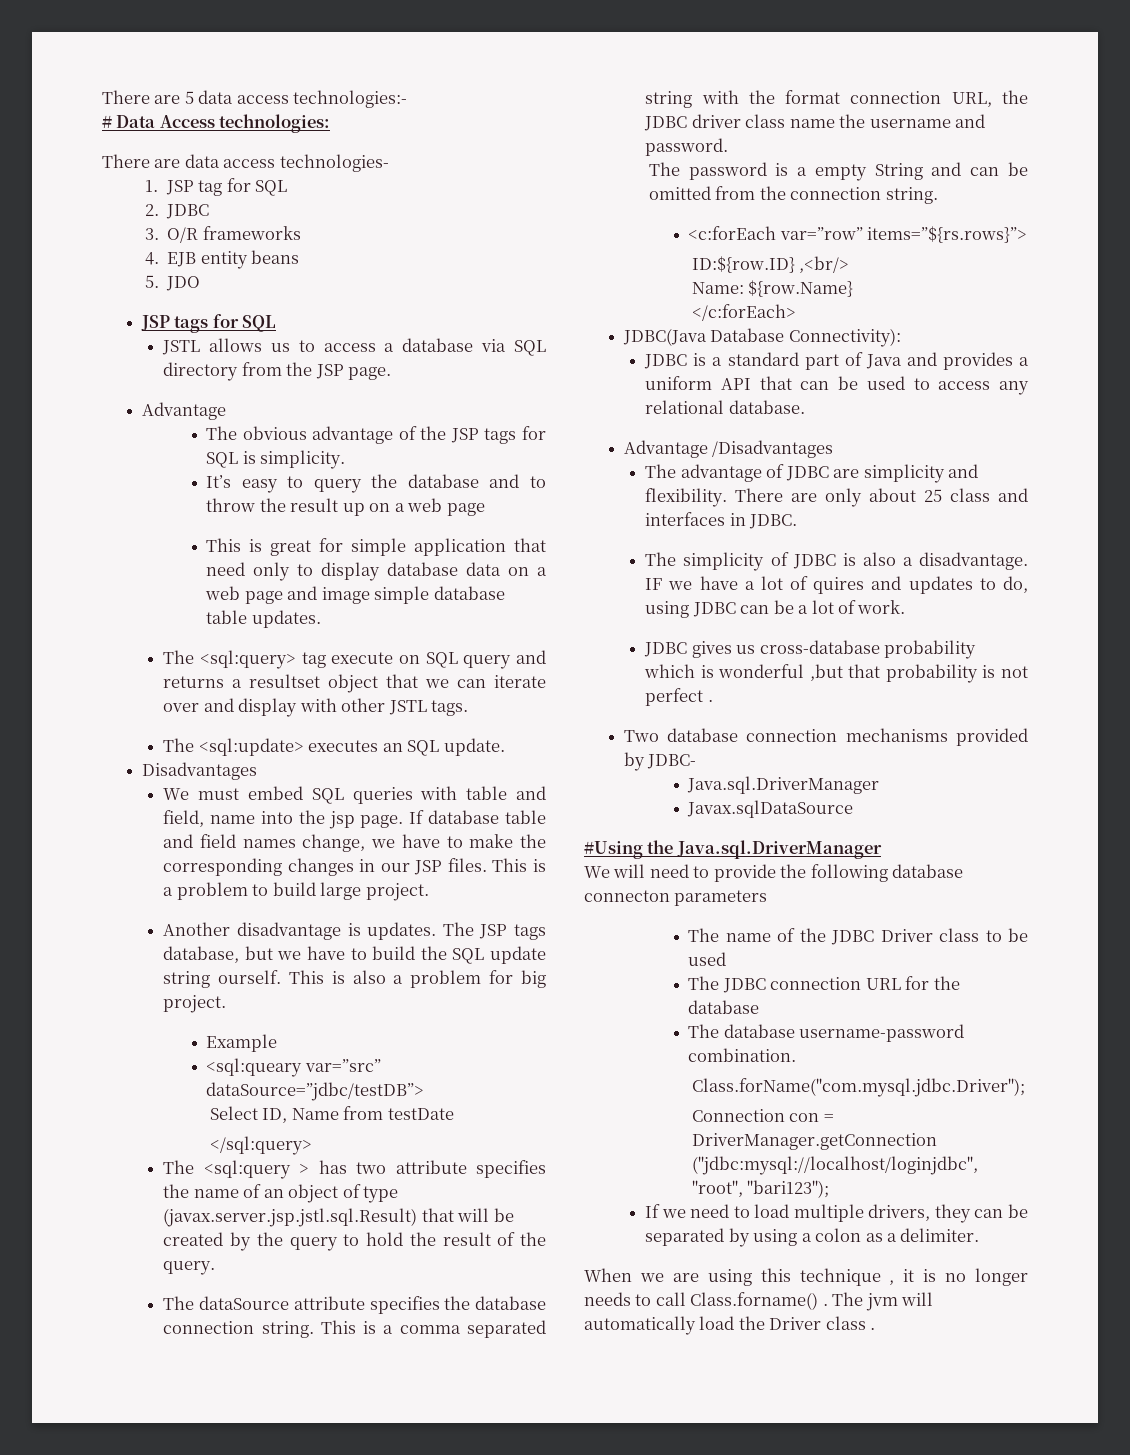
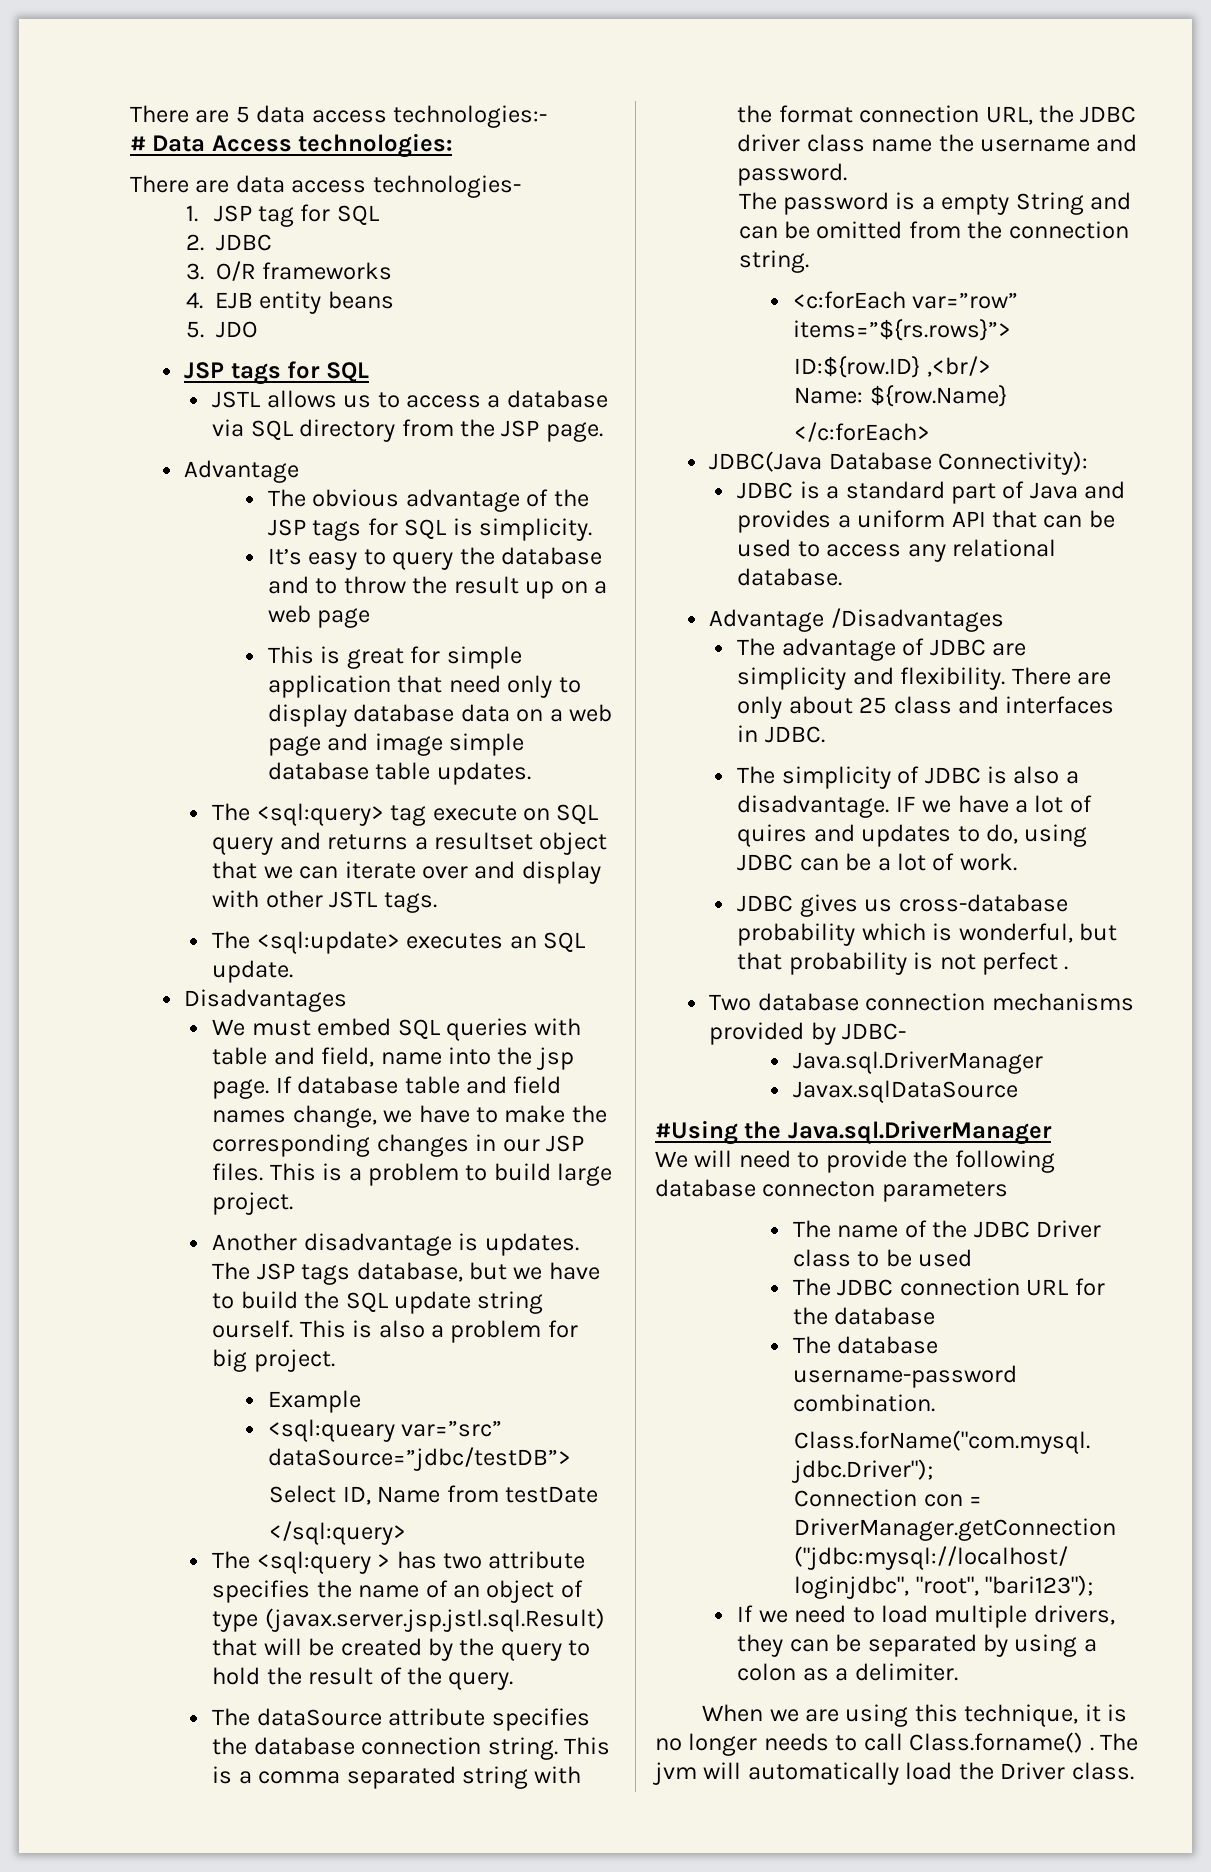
[718,664,843,681] wonderful ,but -> [958,923,1117,943] wonderful, but
[799,1268,895,1286] technique , -> [964,1704,1079,1727] technique,
[825,1316,876,1330] class . -> [1071,1762,1134,1780] class.

